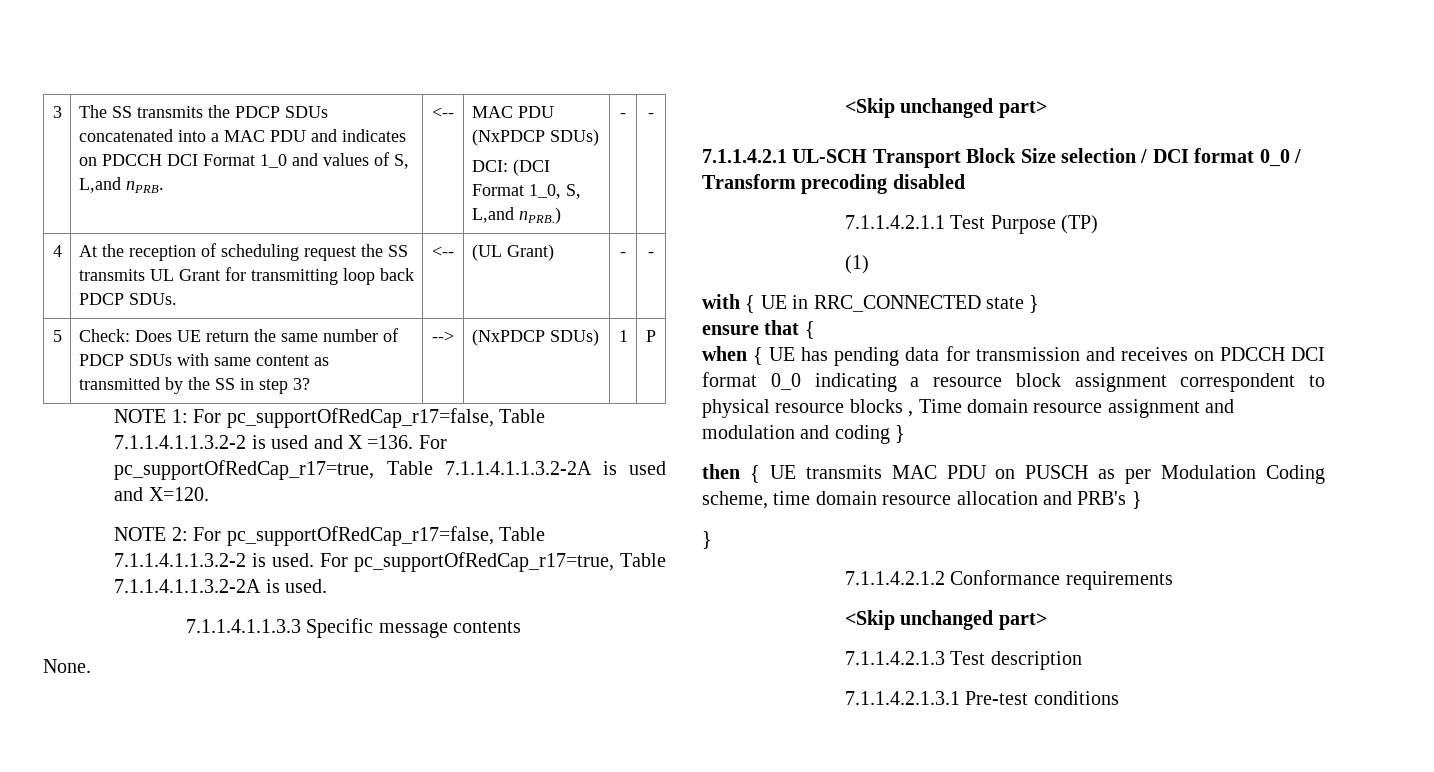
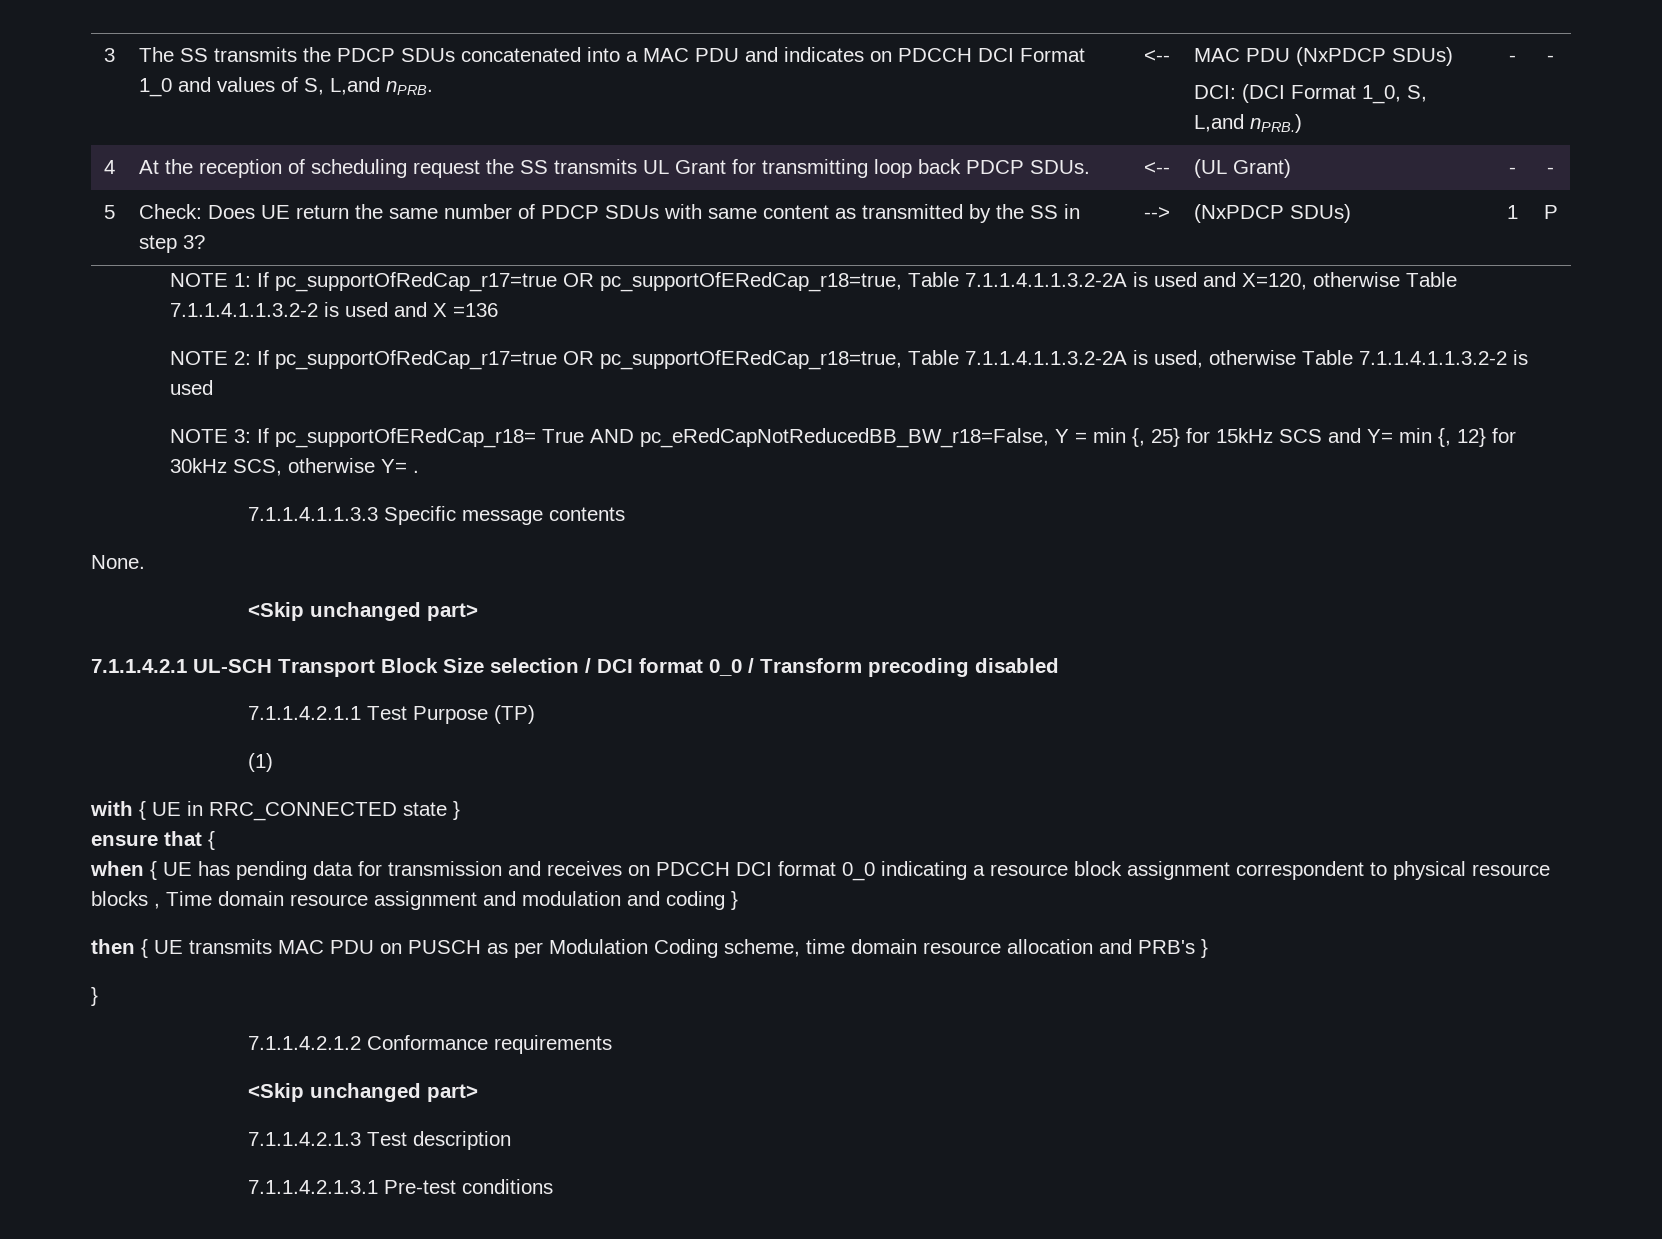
[193,408,494,428] For pc_supportOfRedCap_r17=false, -> [256,272,1400,292] If pc_supportOfRedCap_r17=true OR pc_supportOfERedCap_r18=true, Table 7.1.1.4.1.1.3.2-2A is used and X=120, otherwise
[367,435,447,449] [114,460,666,480] [114,487,209,501] [114,526,545,546] [114,552,667,572] [114,579,328,593] =136. For pc_supportOfRedCap_r17=true, Table 7.1.1.4.1.1.3.2-2A is used and X=120. // NOTE 2: For pc_supportOfRedCap_r17=false, Table 7.1.1.4.1.1.3.2-2 is used. For pc_supportOfRedCap_r17=true, Table 7.1.1.4.1.1.3.2-2A is used. -> [452,303,498,317] [169,350,1528,370] [169,380,213,395] [169,428,1516,448] [169,458,419,476] =136 // NOTE 2: If pc_supportOfRedCap_r17=true OR pc_supportOfERedCap_r18=true, Table 7.1.1.4.1.1.3.2-2A is used, otherwise Table 7.1.1.4.1.1.3.2-2 is used // NOTE 3: If pc_supportOfERedCap_r18= True AND pc_eRedCapNotReducedBB_BW_r18=False, Y = min {, 25} for 15kHz SCS and Y= min {, 12} for 30kHz SCS, otherwise Y= .

